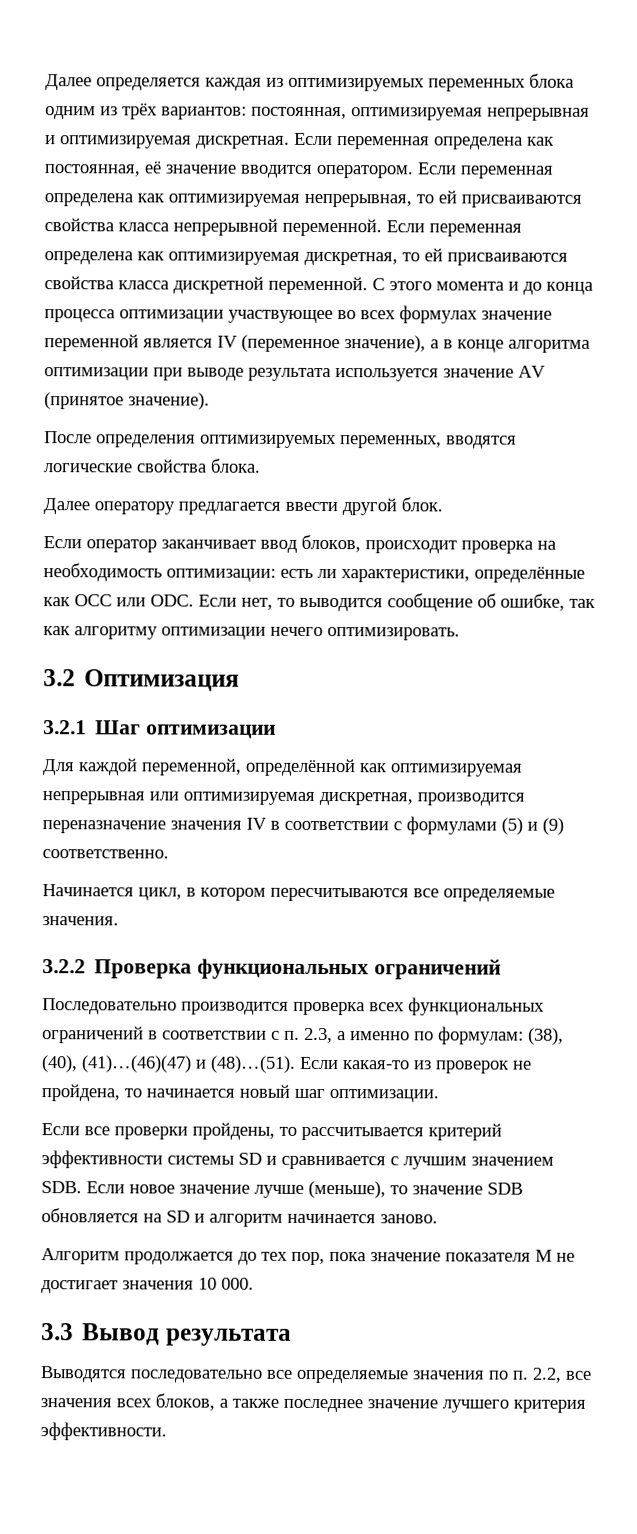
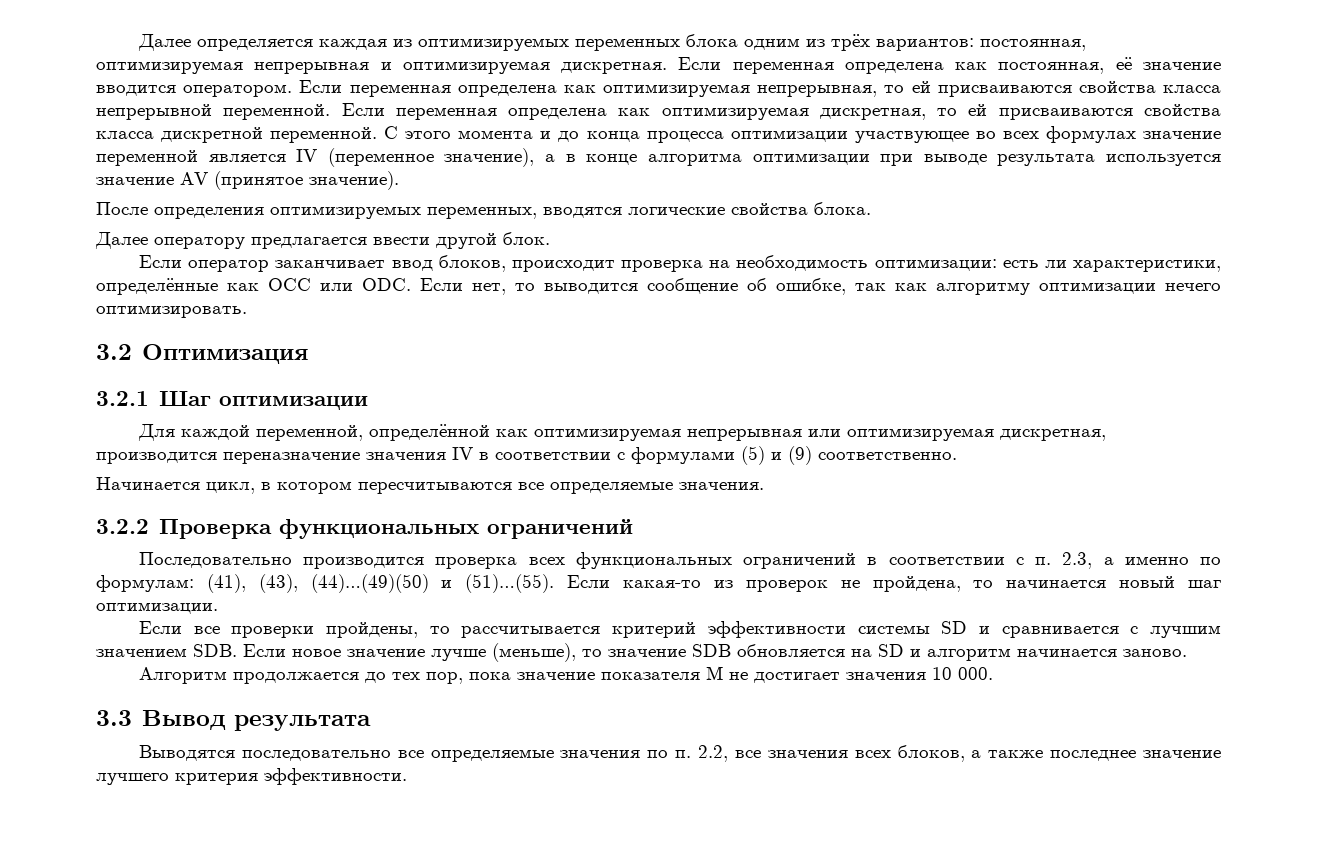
[528,1027,564,1045] [41,1055,296,1073] (38), (40), (41)…(46)(47) и (48)…(51). -> [206,574,555,593] (41), (43), (44)…(49)(50) и (51)…(55).

